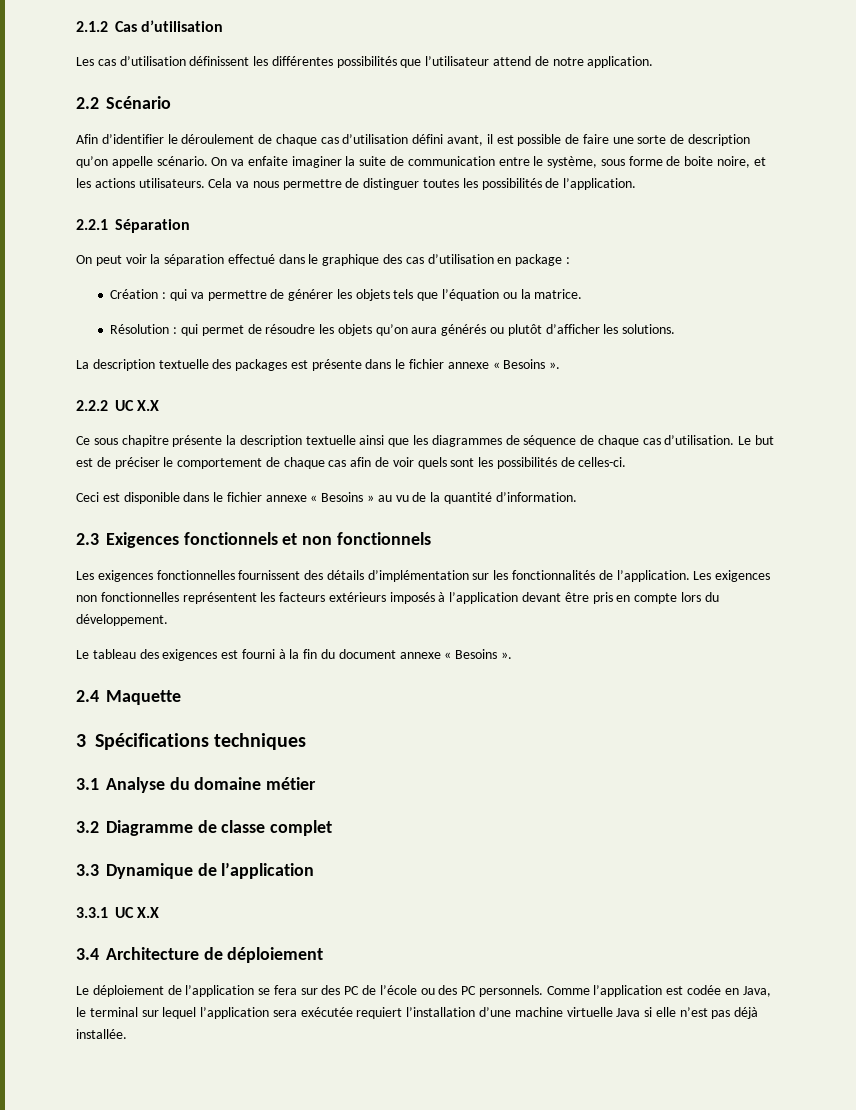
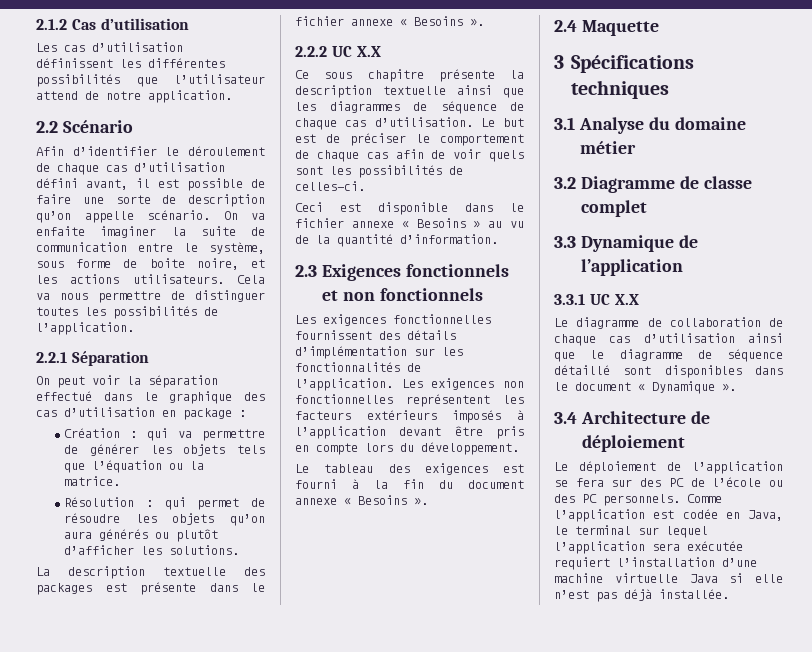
(160, 912) none -> [554,317,783,329] [554,333,783,346] [554,349,783,362] [554,365,783,378] [554,381,736,394] // Le diagramme de collaboration de chaque cas d’utilisation ainsi que le diagramme de séquence détaillé sont disponibles dans le document « Dynamique ».

